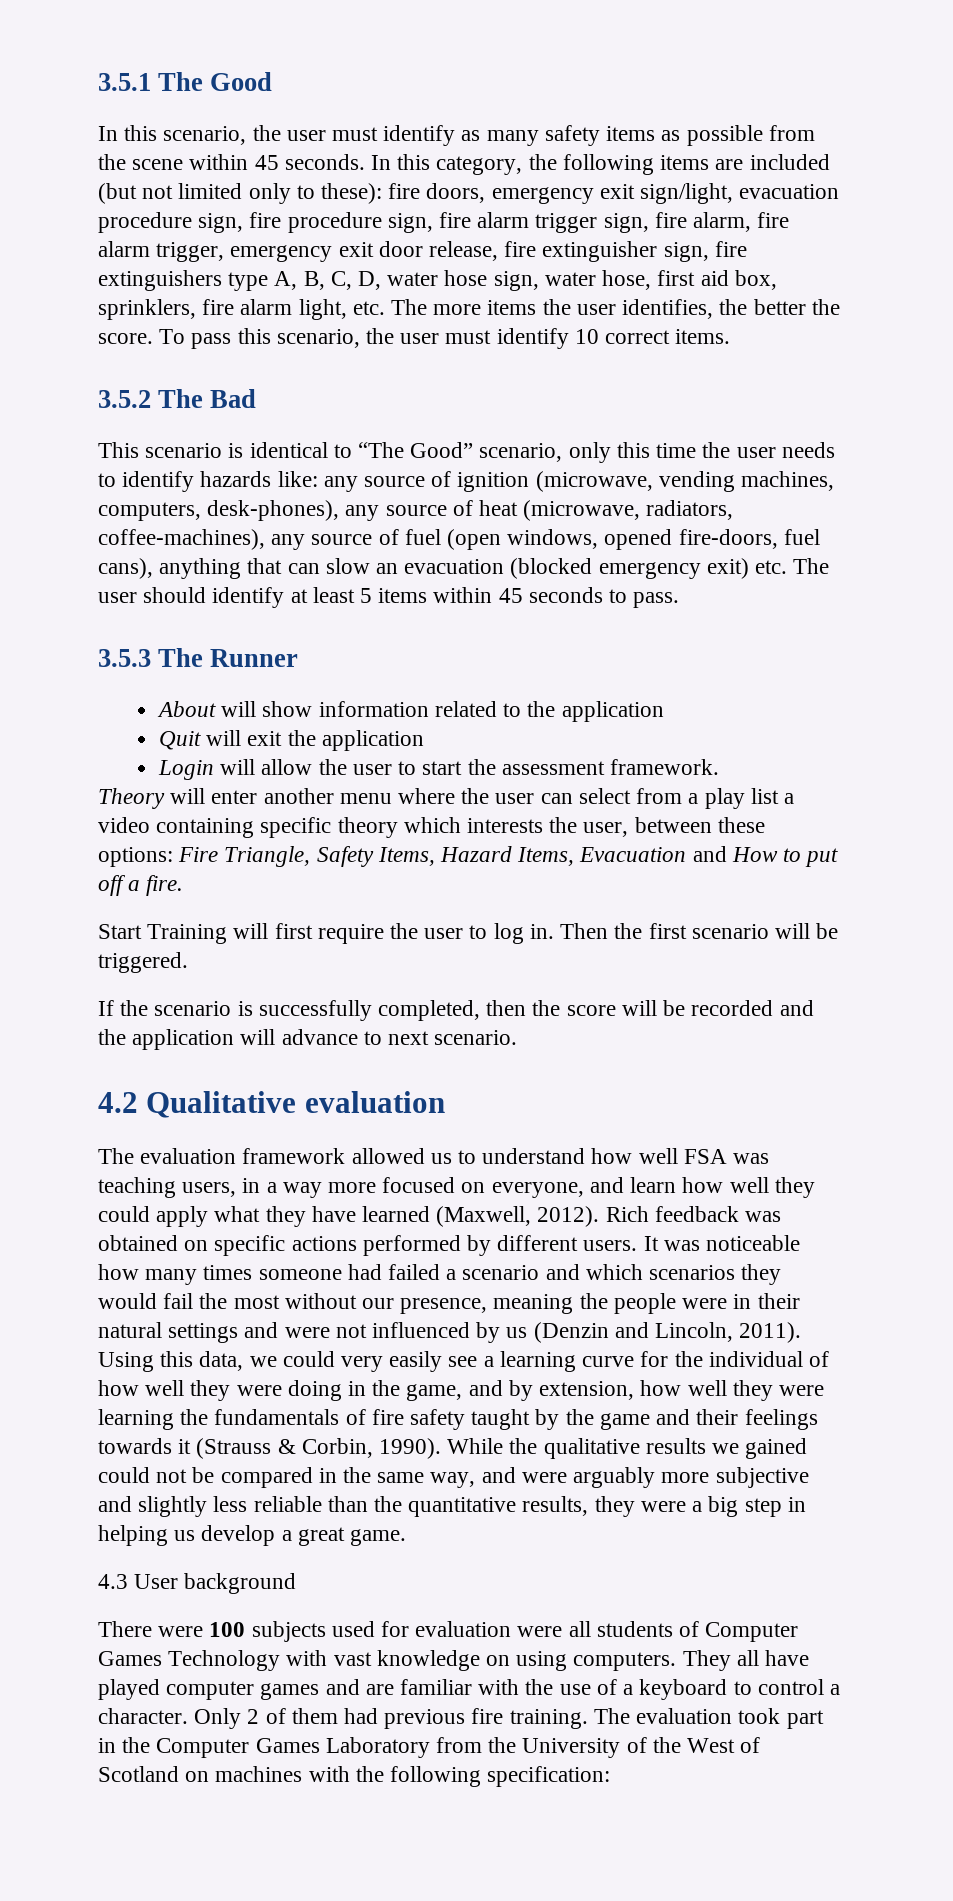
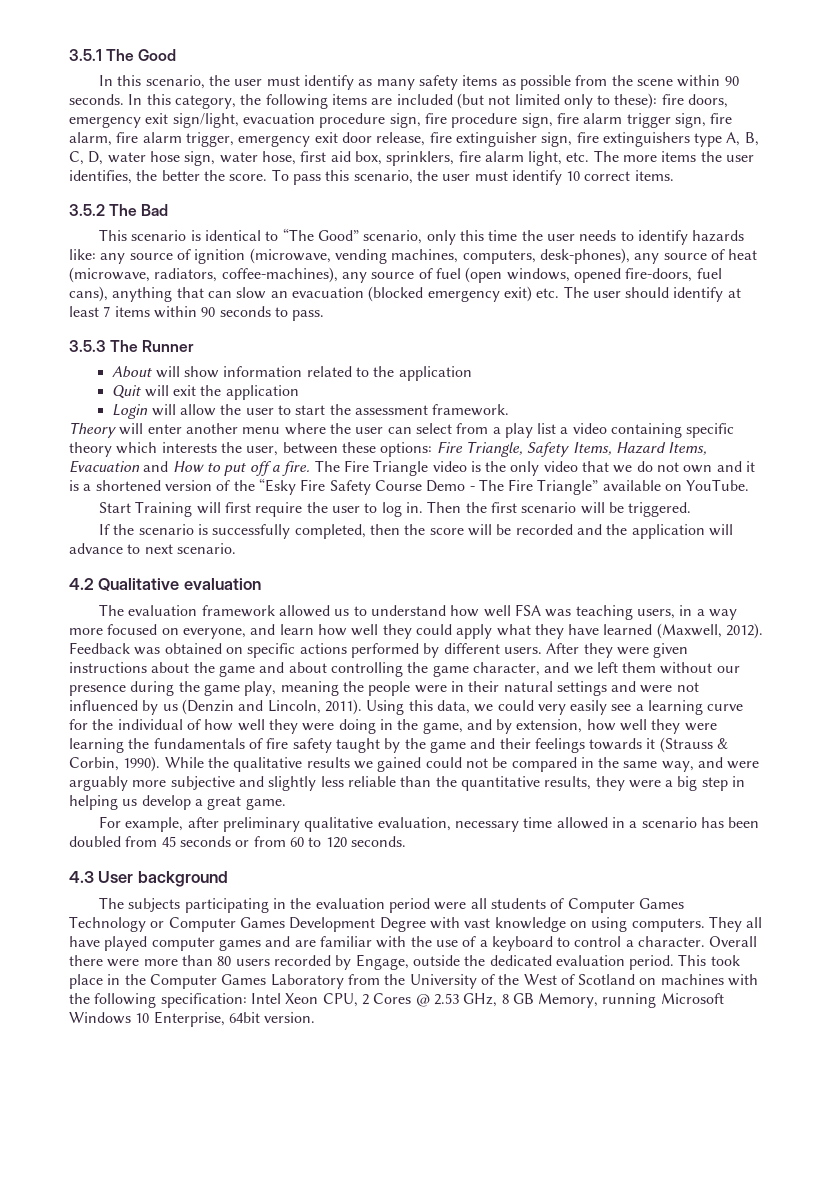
[254,155,279,170] 45 -> [724,76,739,86] 90
[360,588,373,603] 5 -> [103,306,111,317] 7
[498,588,523,603] 45 -> [201,307,216,317] 90
(184, 885) none -> [314,460,756,476] [69,478,750,495] The Fire Triangle video is the only video that we do not own and it is a shortened version of the “Esky Fire Safety Course Demo - The Fire Triangle” available on YouTube.
[605,1206,739,1222] Rich feedback -> [69,642,130,654] Feedback
[643,1235,801,1251] [98,1264,782,1285] [98,1293,488,1314] It was noticeable how many times someone had failed a scenario and which scenarios they would fail the most without our presence, -> [546,643,689,658] [69,662,740,677] [69,681,277,696] After they were given instructions about the game and about controlling the game character, and we left them without our presence during the game play,
[98,1573,297,1594] [98,1621,512,1642] 4.3 User background // There were 100 subjects used for evaluation -> [99,816,760,832] [69,836,406,848] [69,871,228,887] [99,897,431,913] For example, after preliminary qualitative evaluation, necessary time allowed in a scenario has been doubled from 45 seconds or from 60 to 120 seconds. // 4.3 User background // The subjects participating in the evaluation period
(281, 1660) none -> [150,917,426,932] or Computer Games Development Degree
[194,1708,824,1729] Only 2 of them had previous fire training. The evaluation took part -> [709,936,758,947] [69,954,740,970] [69,974,103,989] Overall there were more than 80 users recorded by Engage, outside the dedicated evaluation period. This took place
(611, 1776) none -> [250,993,724,1008] [69,1011,316,1027] Intel Xeon CPU, 2 Cores @ 2.53 GHz, 8 GB Memory, running Microsoft Windows 10 Enterprise, 64bit version.

